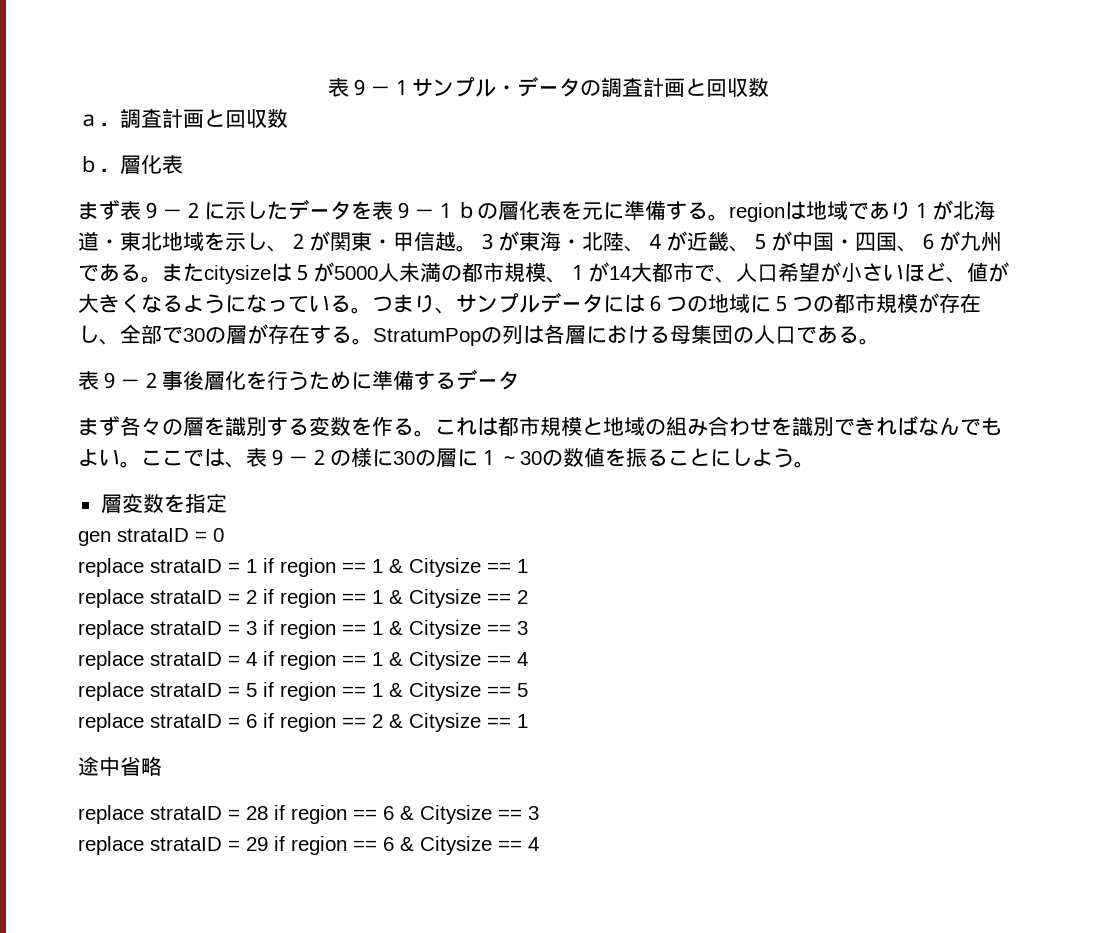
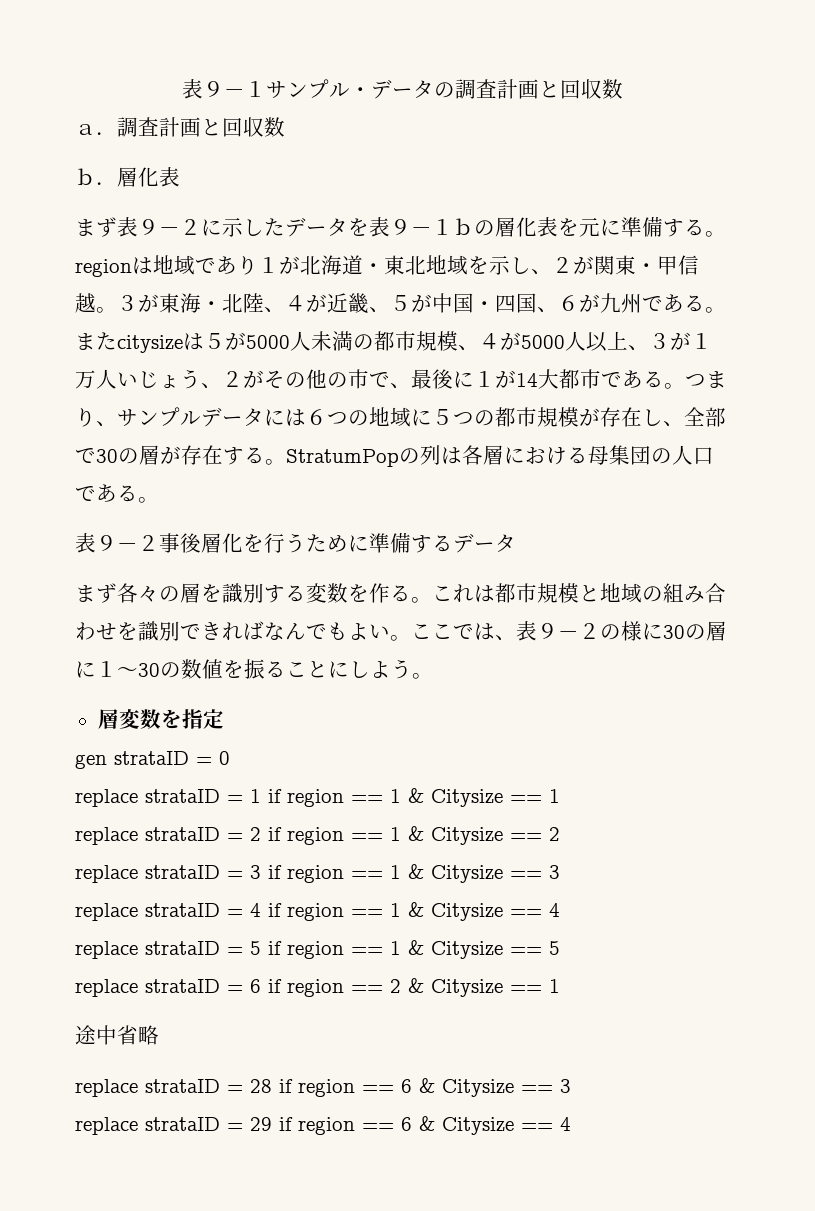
[567,262,1009,283] [78,294,330,314] １が14大都市で、人口希望が小さいほど、値が大きくなるようになってい -> [479,331,712,352] [75,369,643,389] ４が5000人以上、３が１万人いじょう、２がその他の市で、最後に１が14大都市であ

